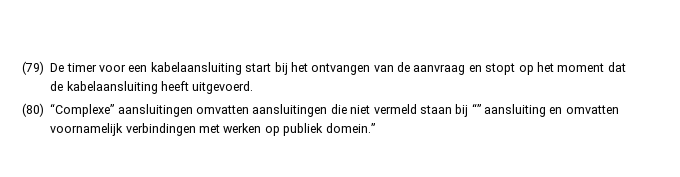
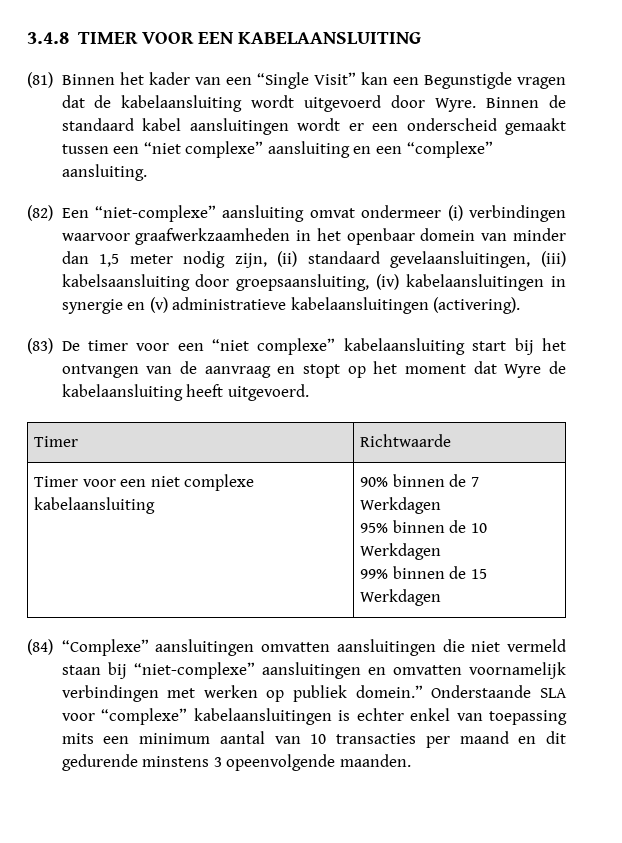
[22,61,44,75] (79) -> [27,32,422,44] [27,72,566,89] [61,95,566,112] [61,118,566,135] [61,141,493,158] [61,164,147,181] [27,205,566,222] [61,228,566,245] [61,251,566,268] [61,274,566,291] [61,297,521,314] [27,338,53,354] 3.4.8 TIMER VOOR EEN KABELAANSLUITING // (81) Binnen het kader van een “Single Visit” kan een Begunstigde vragen dat de kabelaansluiting wordt uitgevoerd door Wyre. Binnen de standaard kabel aansluitingen wordt er een onderscheid gemaakt tussen een “niet complexe” aansluiting en een “complexe” aansluiting. // (82) Een “niet-complexe” aansluiting omvat ondermeer (i) verbindingen waarvoor graafwerkzaamheden in het openbaar domein van minder dan 1,5 meter nodig zijn, (ii) standaard gevelaansluitingen, (iii) kabelsaansluiting door groepsaansluiting, (iv) kabelaansluitingen in synergie en (v) administratieve kabelaansluitingen (activering). // (83)
(148, 68) none -> [212,338,336,355] “niet complexe”
(626, 67) none -> [504,364,542,378] Wyre
[22,103,44,117] // (80) -> [33,436,78,447] [359,434,451,447] [33,474,255,491] [33,497,155,514] [359,474,479,487] [359,497,441,514] [359,520,487,533] [359,543,441,560] [359,566,487,579] [359,589,441,606] [27,639,53,655] // Timer | Richtwaarde // Timer voor een niet complexe kabelaansluiting | 90% binnen de 7 Werkdagen // 95% binnen de 10 Werkdagen // 99% binnen de 15 Werkdagen // (84)
[471,103,546,117] “” aansluiting -> [133,662,361,679] “niet-complexe” aansluitingen
(375, 128) none -> [431,685,568,698] [61,708,567,725] [61,731,566,748] [61,754,411,771] Onderstaande SLA voor “complexe” kabelaansluitingen is echter enkel van toepassing mits een minimum aantal van 10 transacties per maand en dit gedurende minstens 3 opeenvolgende maanden.

